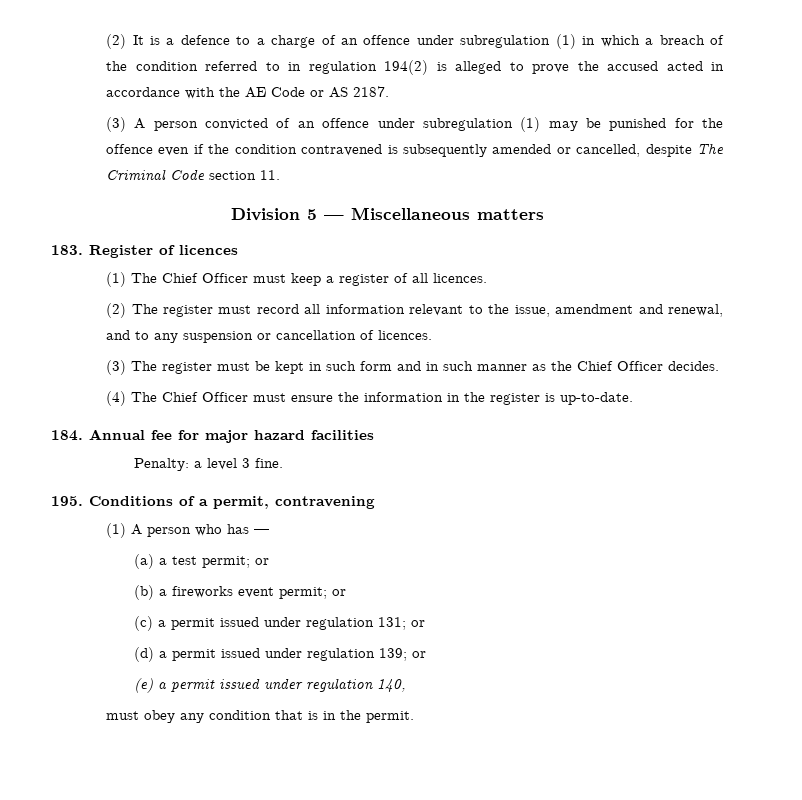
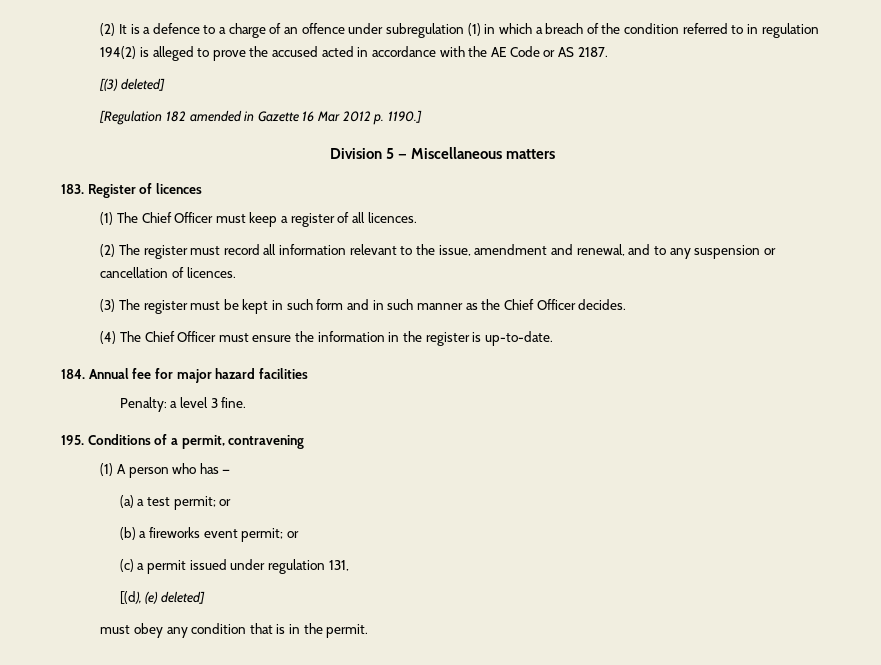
[106,117,723,132] [106,143,724,157] [106,169,281,181] (3) A person convicted of an offence under subregulation (1) may be punished for the offence even if the condition contravened is subsequently amended or cancelled, despite The Criminal Code section 11. -> [99,78,165,91] [99,110,423,125] [(3) deleted] // [Regulation 182 amended in Gazette 16 Mar 2012 p. 1190.]
[377,617,425,630] [133,647,426,662] [133,678,406,693] 131; or // (d) a permit issued under regulation 139; or // (e) a permit issued under regulation 140, -> [328,560,349,571] [119,591,206,604] 131, // [(d), (e) deleted]

